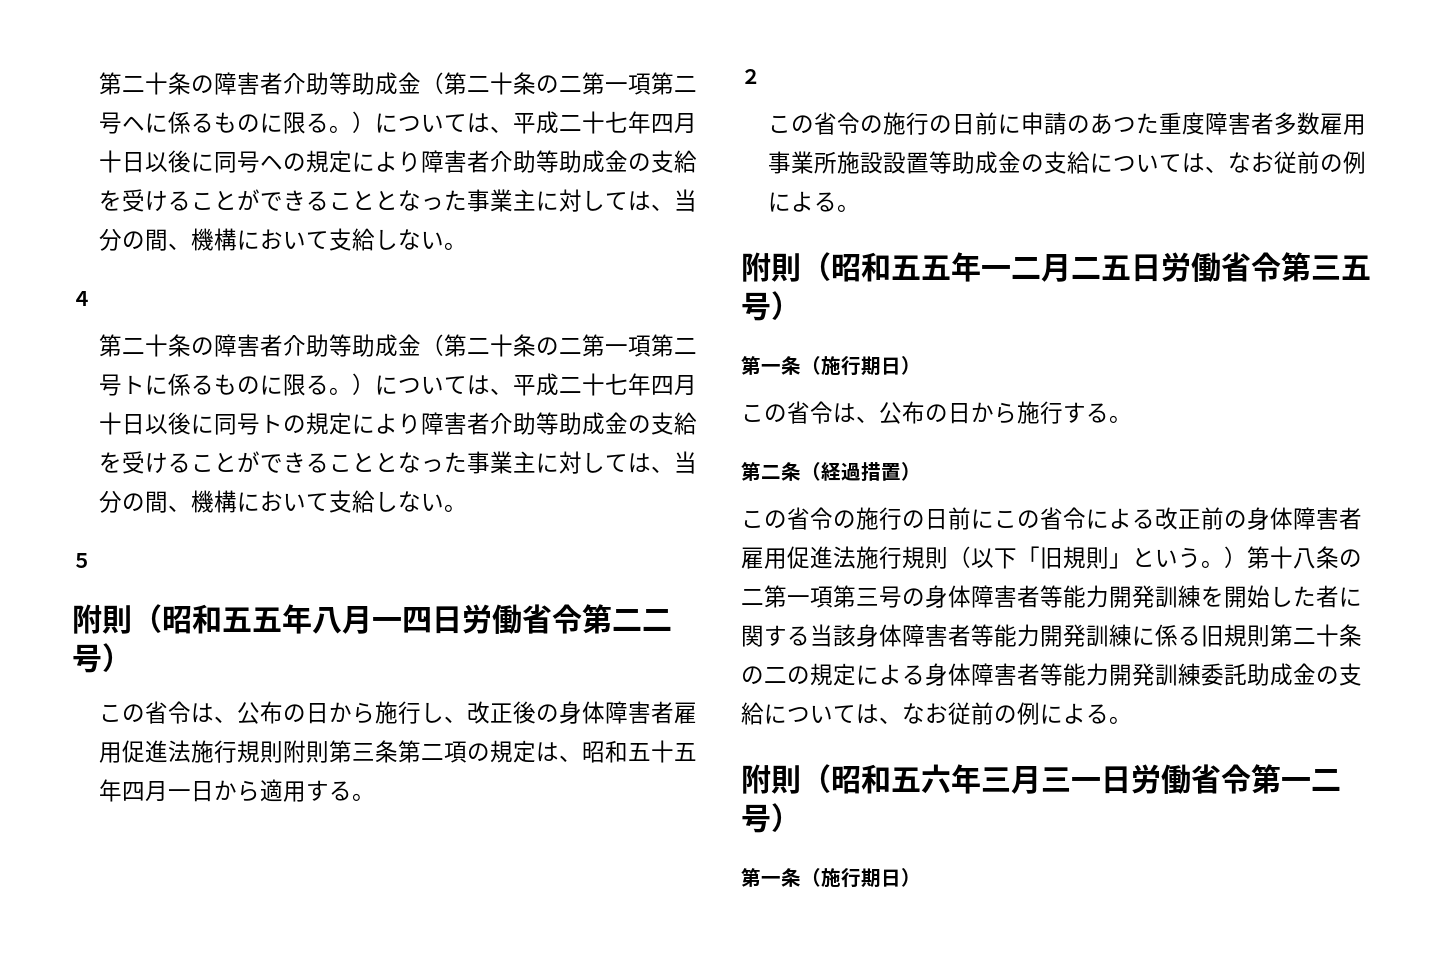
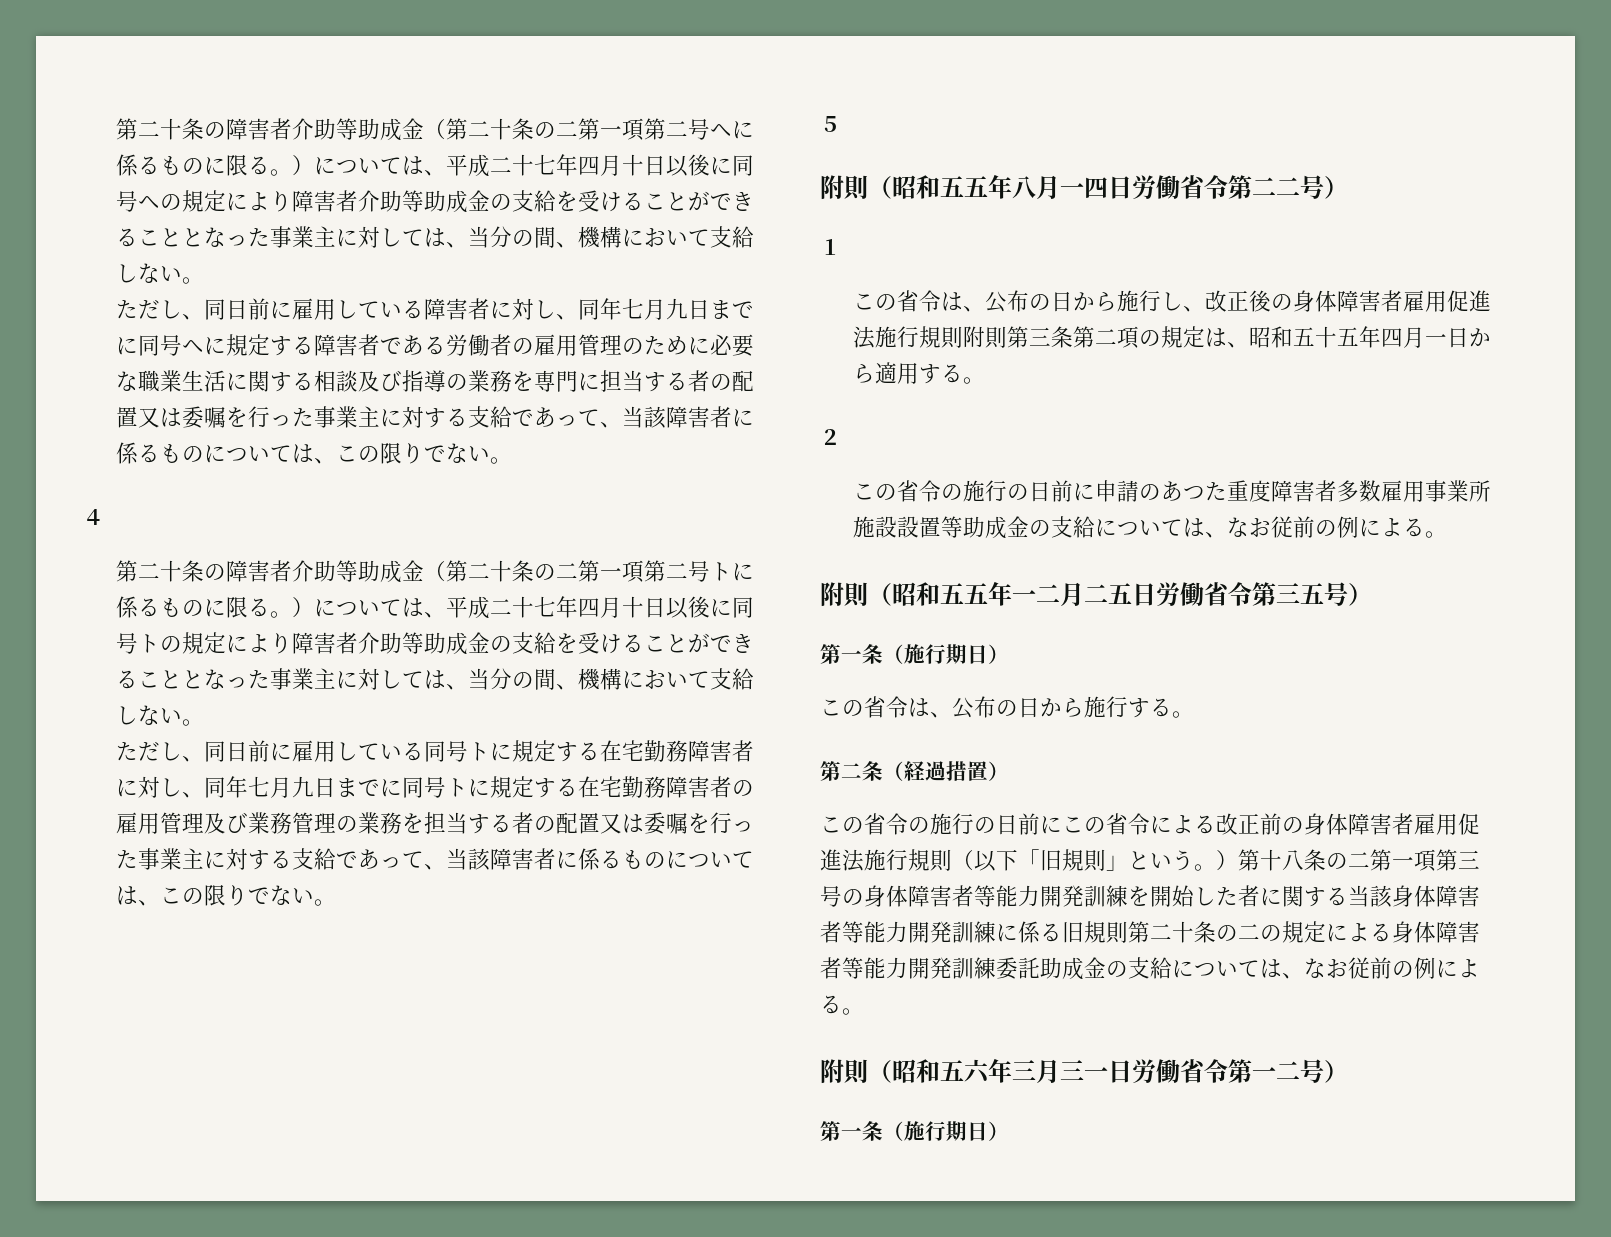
(467, 246) none -> [116,298,755,320] [116,334,755,357] [116,370,755,392] [116,406,755,429] [116,442,513,464] // ただし、同日前に雇用している障害者に対し、同年七月九日までに同号ヘに規定する障害者である労働者の雇用管理のために必要な職業生活に関する相談及び指導の業務を専門に担当する者の配置又は委嘱を行った事業主に対する支給であって、当該障害者に係るものについては、この限りでない。
(467, 508) none -> [116,740,755,762] [116,776,755,798] [116,812,755,835] [116,848,755,871] [116,884,337,906] // ただし、同日前に雇用している同号トに規定する在宅勤務障害者に対し、同年七月九日までに同号トに規定する在宅勤務障害者の雇用管理及び業務管理の業務を担当する者の配置又は委嘱を行った事業主に対する支給であって、当該障害者に係るものについては、この限りでない。
(132, 657) none -> [820,239,841,255] // １

